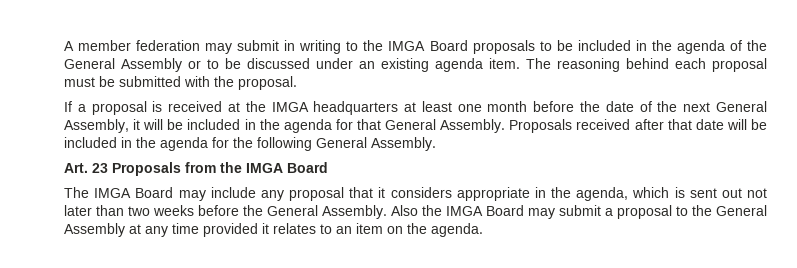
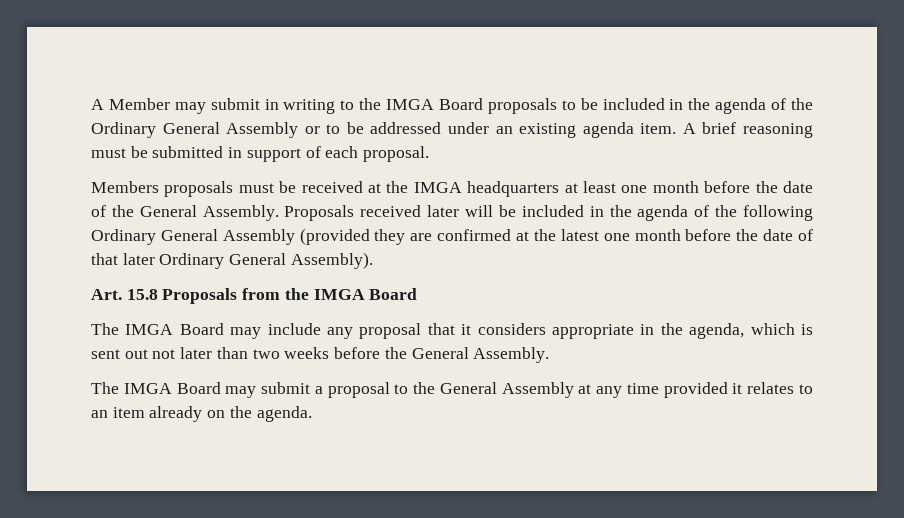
[64,40,201,51] A member federation -> [91,98,170,110] A Member
(767, 45) none -> [91,122,156,138] Ordinary
[247,58,310,69] discussed -> [370,122,442,134] addressed
[526,58,767,72] [64,76,297,90] [64,101,163,115] The reasoning behind each proposal must be submitted with the proposal. // If a proposal is -> [682,122,813,138] [91,146,430,162] [91,181,297,197] A brief reasoning must be submitted in support of each proposal. // Members proposals must be
[683,101,767,112] [64,119,767,133] [64,137,436,151] next General Assembly, it will be included in the agenda for that General Assembly. Proposals received after that date will be included in the agenda for the following General Assembly. -> [139,205,814,221] [91,228,814,245] [91,252,373,269] General Assembly. Proposals received later will be included in the agenda of the following Ordinary General Assembly (provided they are confirmed at the latest one month before the date of that later Ordinary General Assembly).
[92,163,108,173] 23 -> [126,289,158,300] 15.8
[391,205,442,216] Also the -> [91,382,119,394] // The
(383, 228) none -> [149,406,203,422] already

